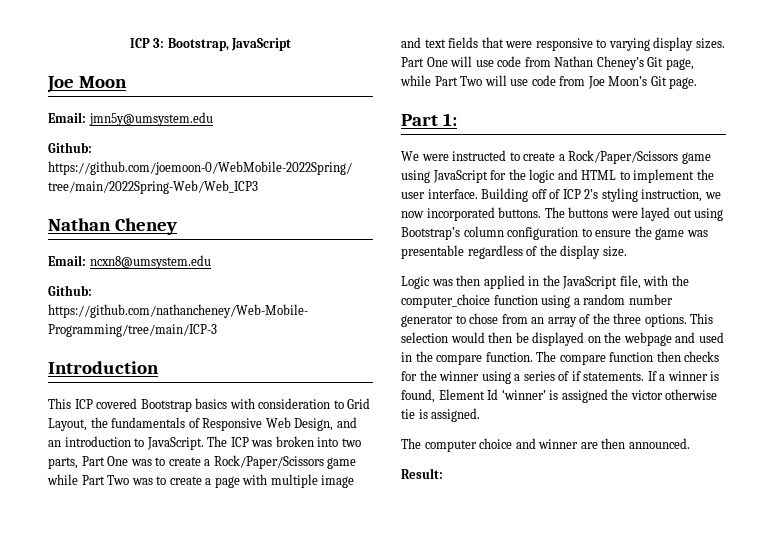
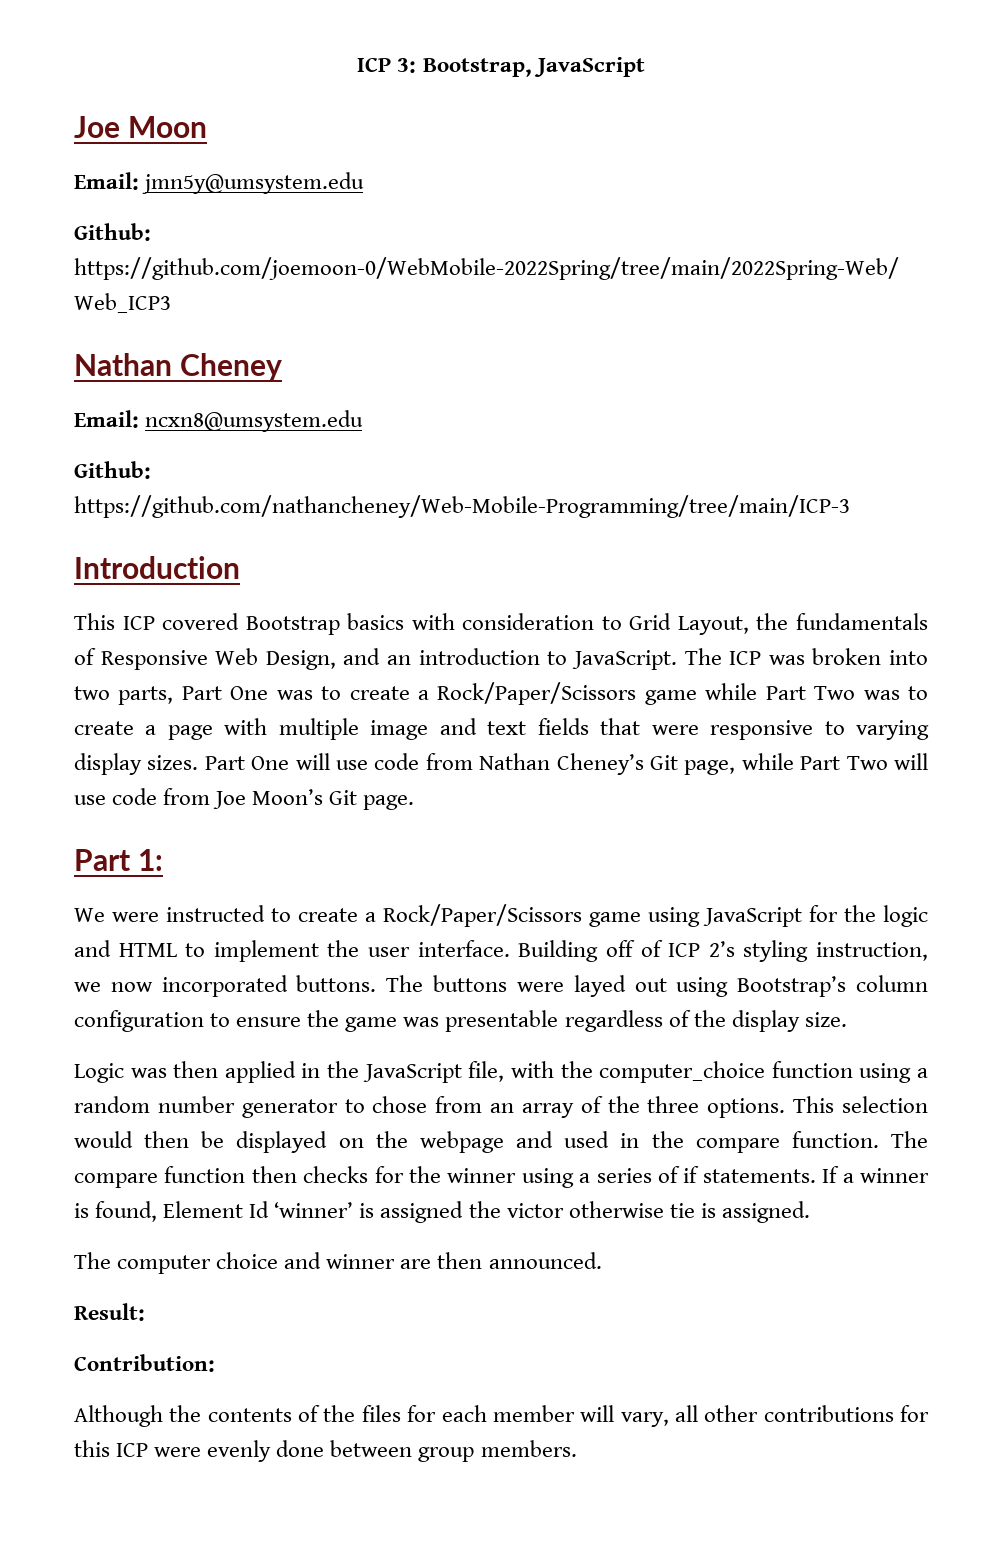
(443, 473) none -> [74,1354,215,1372] [74,1405,929,1427] [74,1440,577,1462] // Contribution: // Although the contents of the files for each member will vary, all other contributions for this ICP were evenly done between group members.

